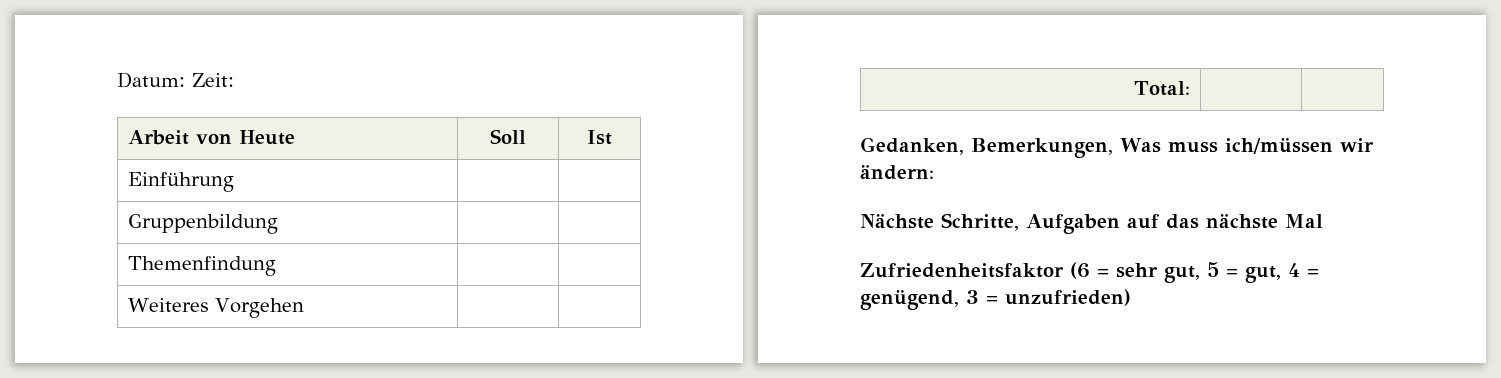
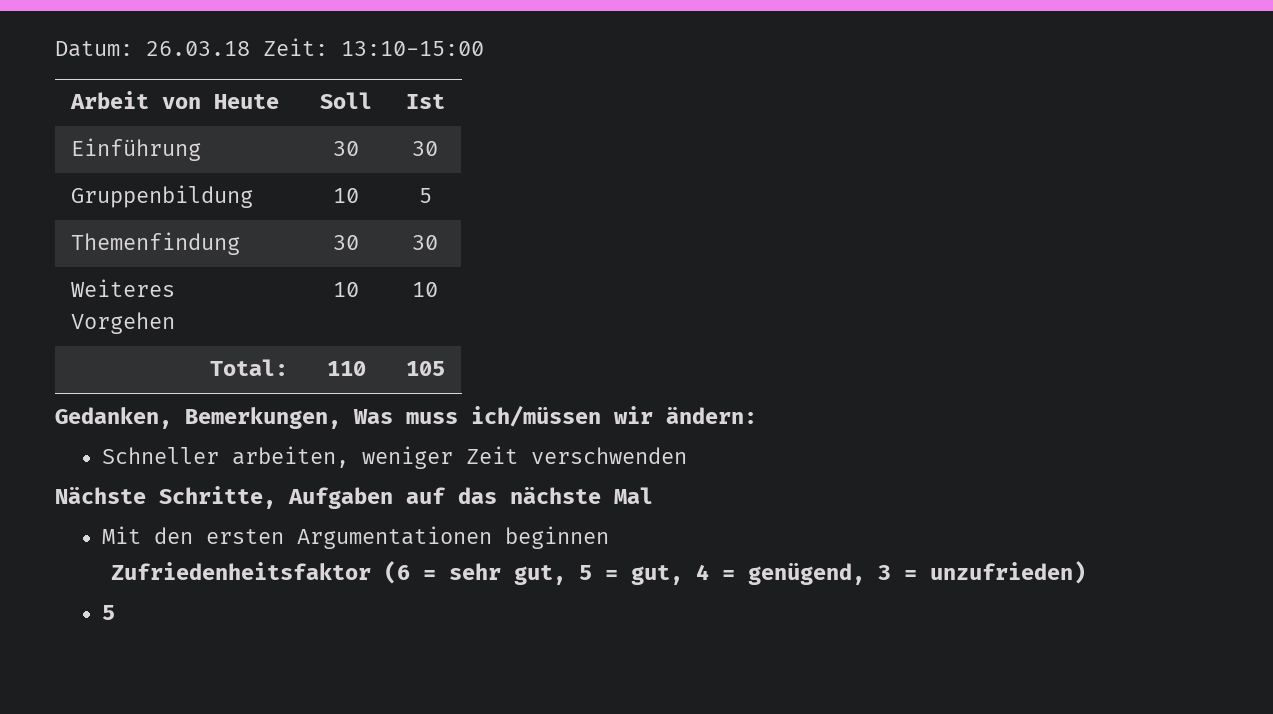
(185, 80) none -> [146,41,250,56] 26.03.18
(234, 80) none -> [341,41,484,56] 13:10-15:00
(234, 182) | -> [333,141,359,156] [412,141,438,156] 30 | 30
(278, 224) | -> [333,188,359,203] [418,188,432,203] 10 | 5
(276, 266) | -> [333,235,359,250] [412,235,438,250] 30 | 30
(304, 308) | -> [333,282,359,297] [412,282,438,297] 10 | 10
(1191, 88) | -> [326,361,366,376] [405,361,445,376] 110 | 105
(934, 172) none -> [102,446,688,469] // Schneller arbeiten, weniger Zeit verschwenden
(1323, 221) none -> [102,526,610,549] // Mit den ersten Argumentationen beginnen
(1131, 297) none -> [102,605,116,620] // 5

